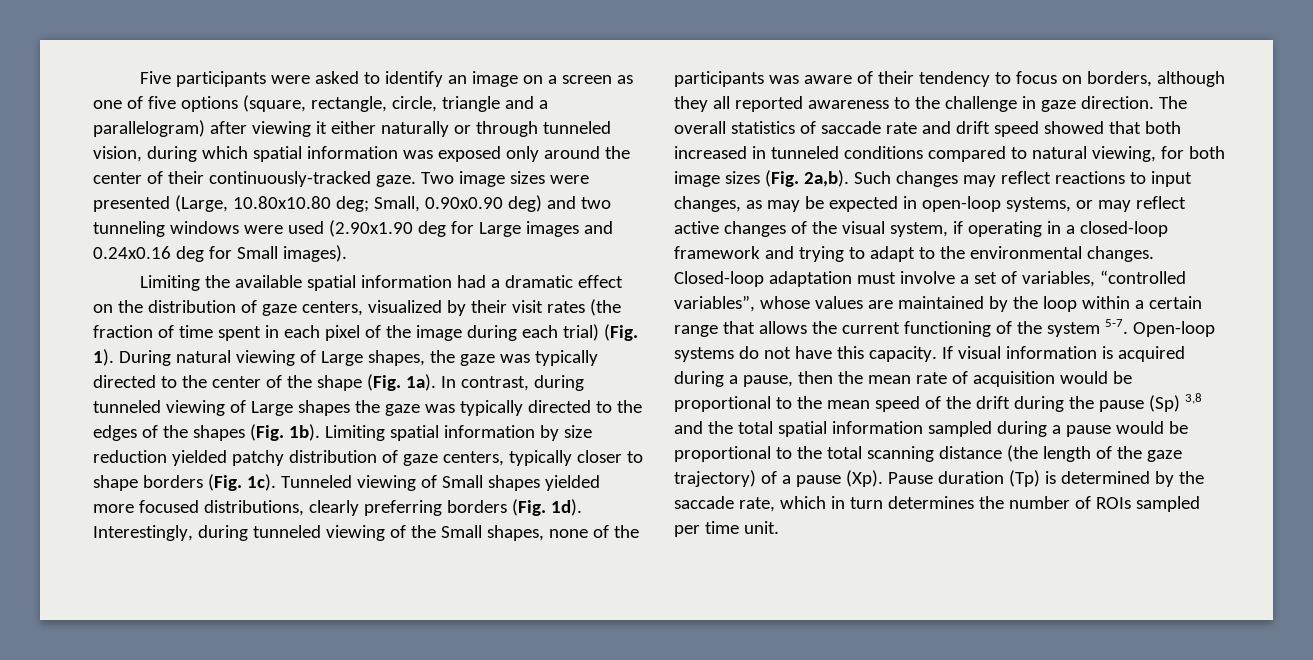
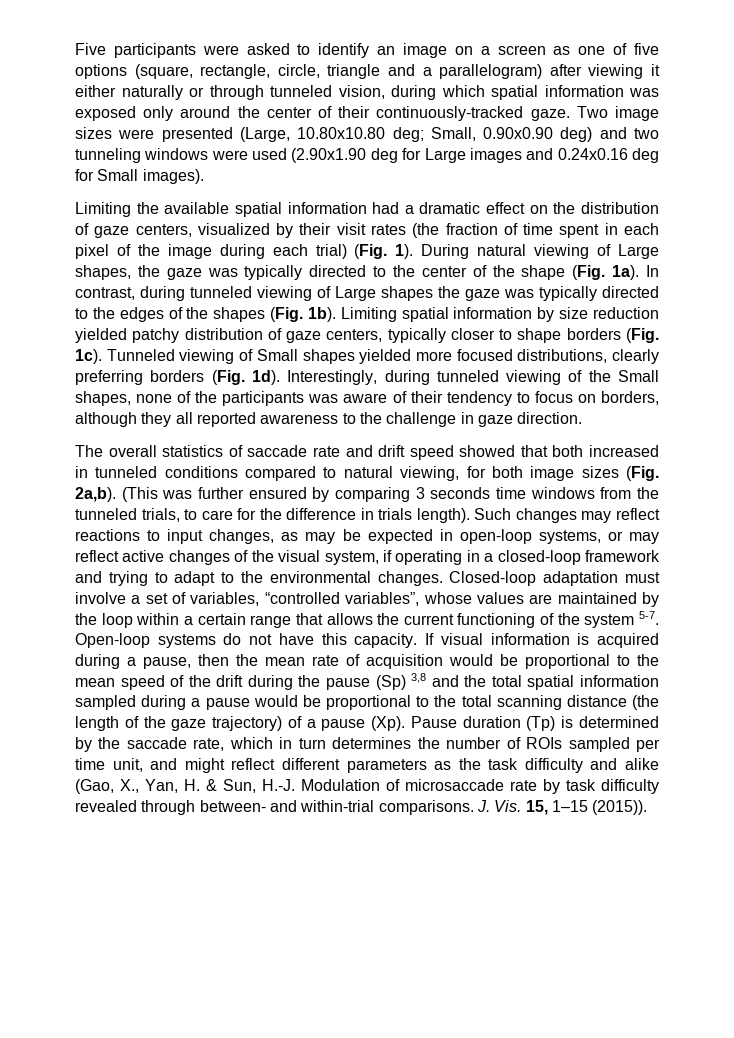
(1154, 102) none -> (583, 418) //
(849, 178) none -> [121,487,659,502] [75,508,470,523] (This was further ensured by comparing 3 seconds time windows from the tunneled trials, to care for the difference in trials length).
[743,521,779,534] unit. -> [112,758,659,773] [75,779,659,794] [75,800,648,815] unit, and might reflect different parameters as the task difficulty and alike (Gao, X., Yan, H. & Sun, H.-J. Modulation of microsaccade rate by task difficulty revealed through between- and within-trial comparisons. J. Vis. 15, 1–15 (2015)).

